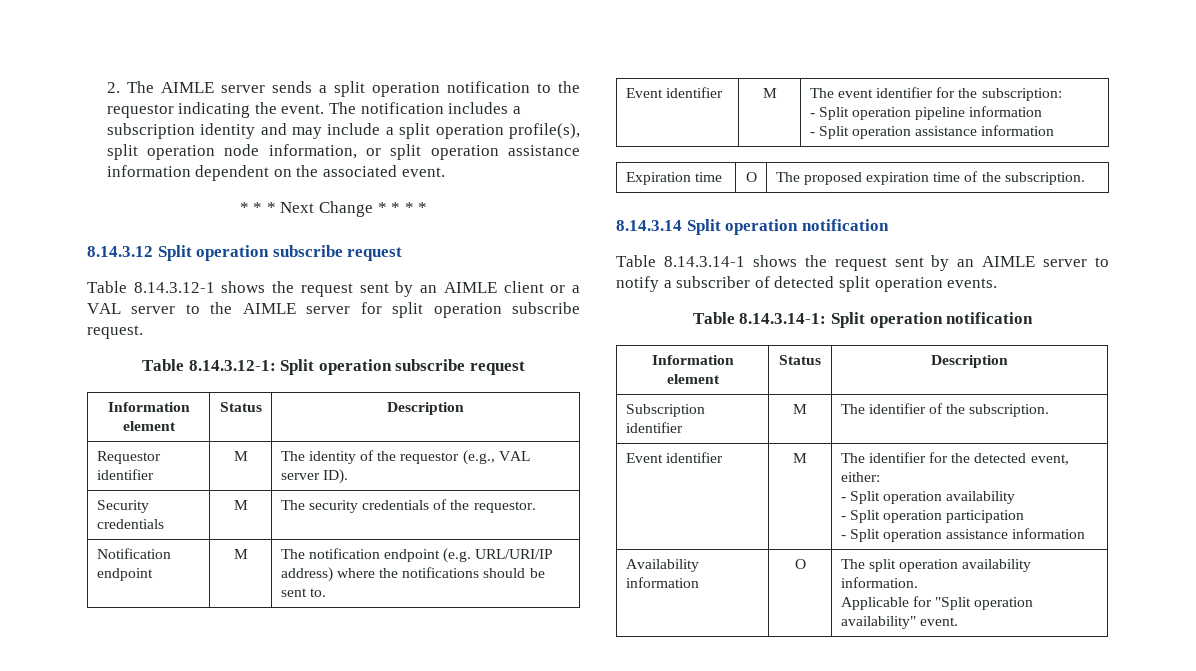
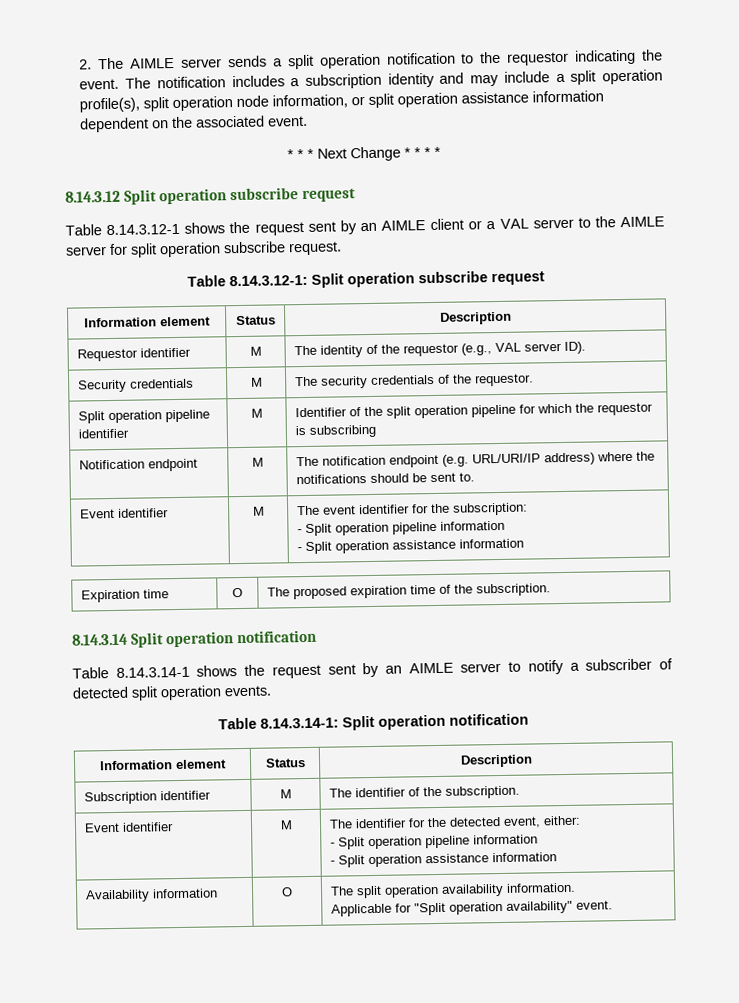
(536, 507) none -> [77,409,210,424] [77,428,129,439] [250,408,263,418] [294,402,653,419] [294,424,376,438] // Split operation pipeline identifier | M | Identifier of the split operation pipeline for which the requestor is subscribing
[946,491,1016,504] [840,510,1025,523] availability // - Split operation participation -> [424,834,538,849] pipeline information

